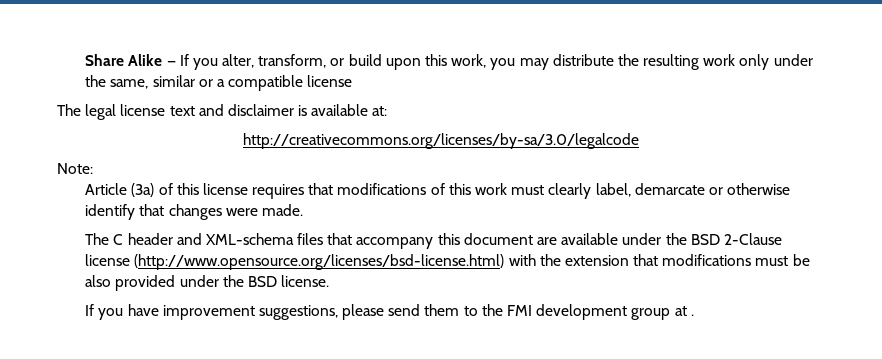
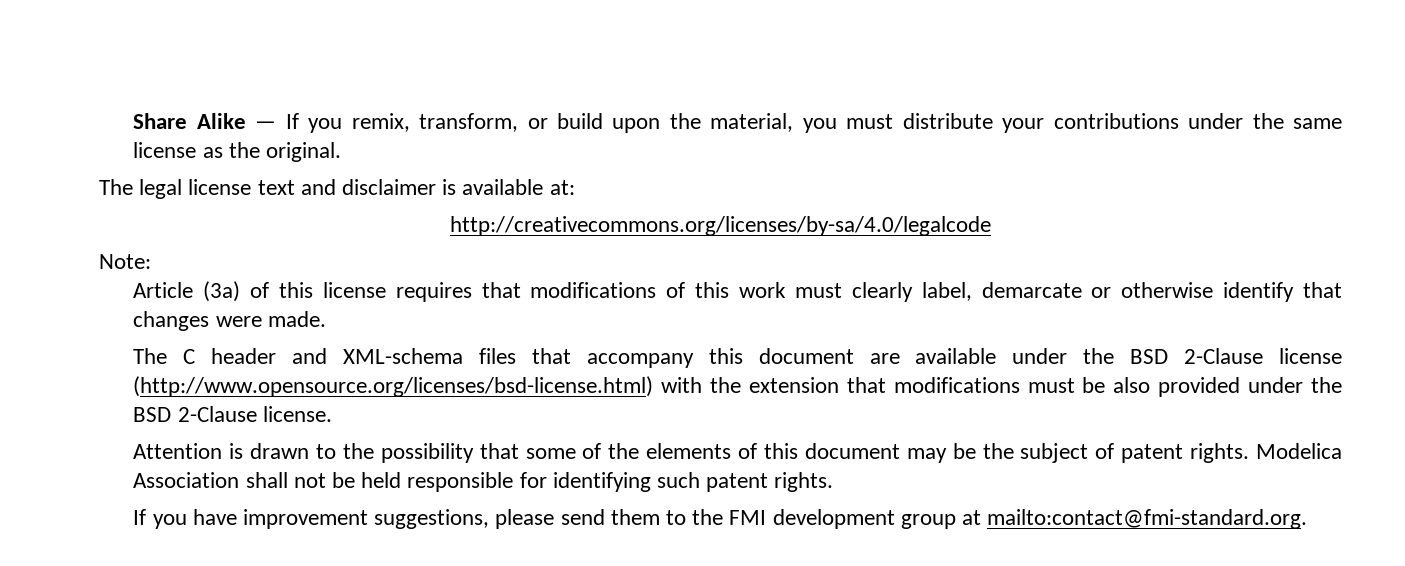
[222,54,255,68] alter, -> [351,113,410,132] remix,
[425,54,813,70] [85,75,353,91] this work, you may distribute the resulting work only under the same, similar or a compatible license -> [669,113,1342,133] [133,142,341,162] the material, you must distribute your contributions under the same license as the original.
[243,133,640,149] http://creativecommons.org/licenses/by-sa/3.0/legalcode -> [450,216,991,236] http://creativecommons.org/licenses/by-sa/4.0/legalcode
(277, 281) none -> [177,406,257,422] 2-Clause
(330, 281) none -> [133,443,1342,463] [133,472,834,492] // Attention is drawn to the possibility that some of the elements of this document may be the subject of patent rights. Modelica Association shall not be held responsible for identifying such patent rights.
[690,314,694,316] . -> [987,509,1308,529] mailto:contact@fmi-standard.org.

